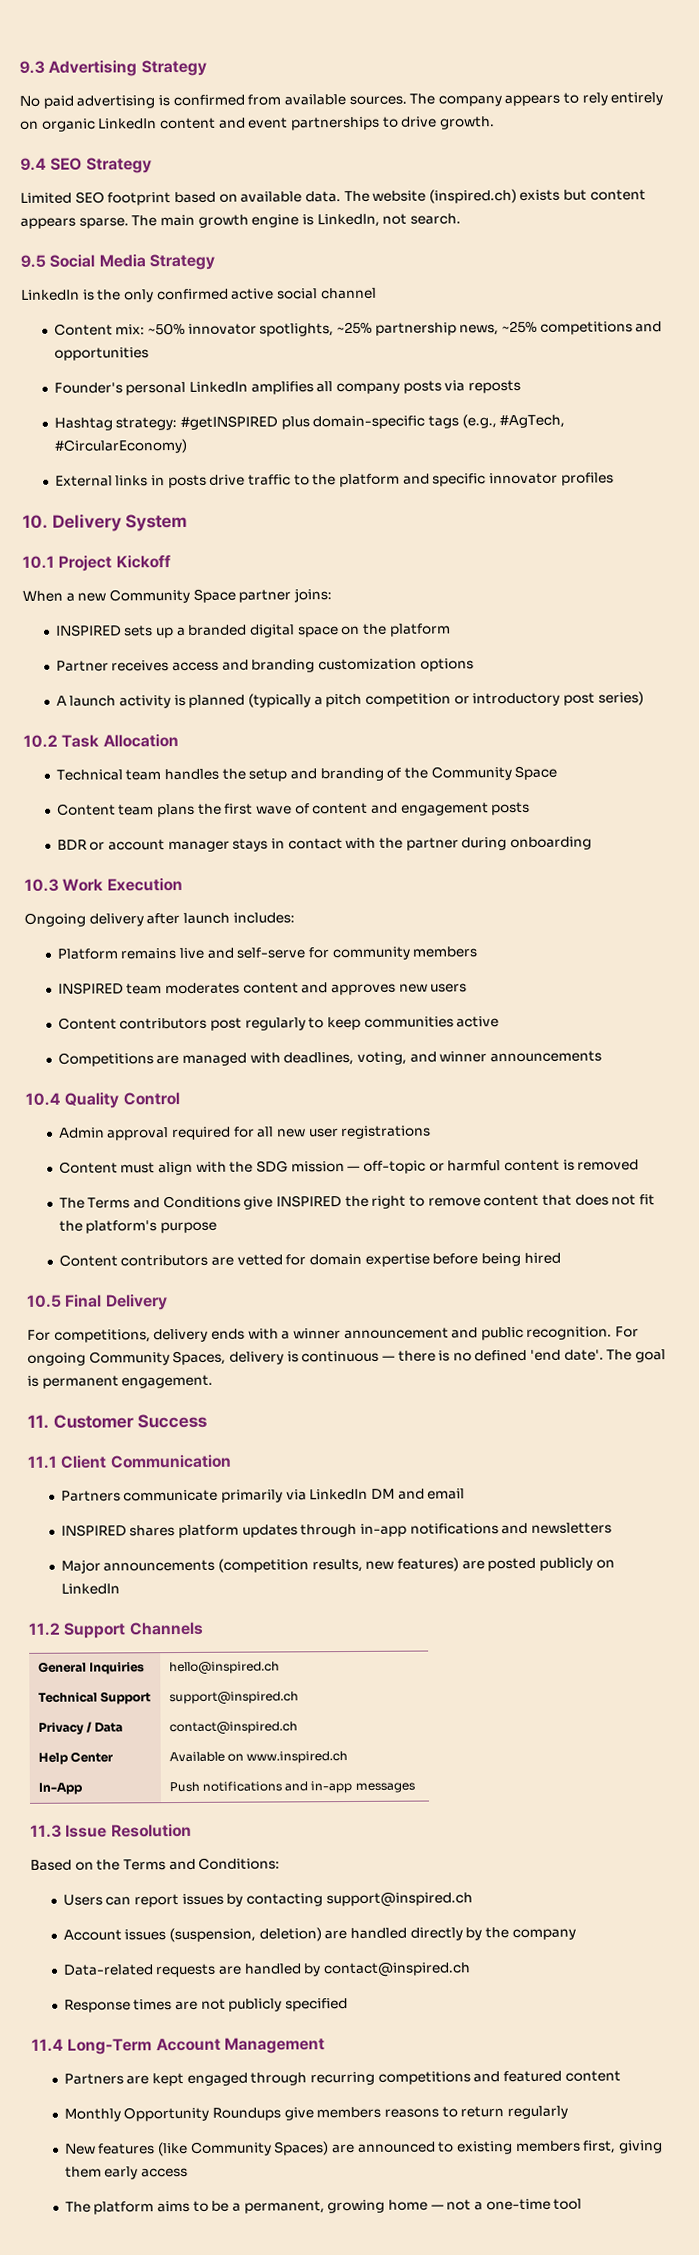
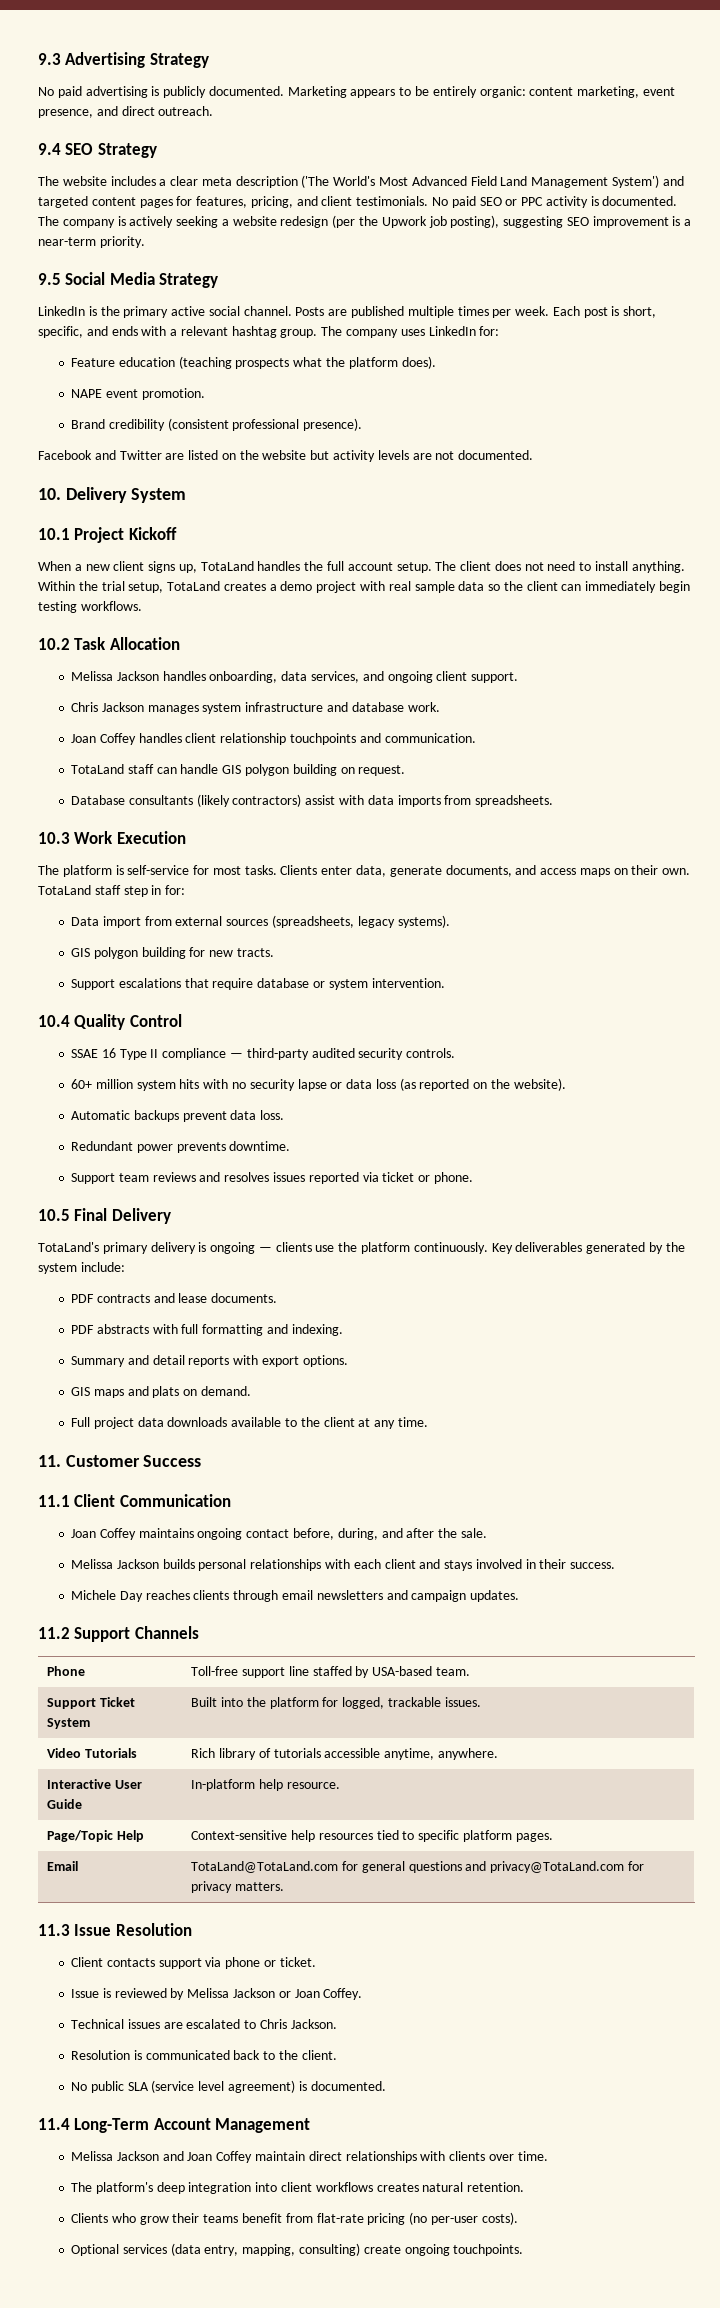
[172,92,664,107] [20,116,495,132] [20,157,152,174] [20,188,646,206] [20,213,461,229] confirmed from available sources. The company appears to rely entirely on organic LinkedIn content and event partnerships to drive growth. // 9.4 SEO Strategy // Limited SEO footprint based on available data. The website (inspired.ch) exists but content appears sparse. The main growth engine is LinkedIn, not search. -> [163,86,675,98] [38,106,214,118] [38,143,157,158] [38,175,684,188] [38,196,678,208] [38,215,692,228] [38,236,145,248] publicly documented. Marketing appears to be entirely organic: content marketing, event presence, and direct outreach. // 9.4 SEO Strategy // The website includes a clear meta description ('The World's Most Advanced Field Land Management System') and targeted content pages for features, pricing, and client testimonials. No paid SEO or PPC activity is documented. The company is actively seeking a website redesign (per the Upwork job posting), suggesting SEO improvement is a near-term priority.
[123,287,377,303] [53,320,663,337] [53,347,149,361] [53,379,522,396] [53,414,566,431] [53,438,187,454] [54,472,614,489] only confirmed active social channel // Content mix: ~50% innovator spotlights, ~25% partnership news, ~25% competitions and opportunities // Founder's personal LinkedIn amplifies all company posts via reposts // Hashtag strategy: #getINSPIRED plus domain-specific tags (e.g., #AgTech, #CircularEconomy) // External links in posts drive traffic to the platform and specific innovator profiles -> [123,306,657,318] [38,326,500,338] [71,356,436,369] [71,388,205,400] [71,418,363,431] [38,450,534,462] primary active social channel. Posts are published multiple times per week. Each post is short, specific, and ends with a relevant hashtag group. The company uses LinkedIn for: // Feature education (teaching prospects what the platform does). // NAPE event promotion. // Brand credibility (consistent professional presence). // Facebook and Twitter are listed on the website but activity levels are not documented.
[108,588,332,604] [55,623,451,639] [55,658,474,673] [55,691,644,709] [23,734,179,748] [55,765,558,782] [56,801,531,818] [56,836,592,853] [24,877,183,892] [24,912,295,927] [56,946,478,961] [57,982,468,996] [57,1016,500,1031] [57,1050,603,1067] [25,1092,180,1109] [57,1125,432,1141] [58,1159,640,1176] [58,1194,655,1210] [58,1220,218,1234] [58,1252,561,1267] [26,1294,168,1311] [27,1326,640,1343] [27,1349,667,1366] [27,1374,214,1389] Community Space partner joins: // INSPIRED sets up a branded digital space on the platform // Partner receives access and branding customization options // A launch activity is planned (typically a pitch competition or introductory post series) // 10.2 Task Allocation // Technical team handles the setup and branding of the Community Space // Content team plans the first wave of content and engagement posts // BDR or account manager stays in contact with the partner during onboarding // 10.3 Work Execution // Ongoing delivery after launch includes: // Platform remains live and self-serve for community members // INSPIRED team moderates content and approves new users // Content contributors post regularly to keep communities active // Competitions are managed with deadlines, voting, and winner announcements // 10.4 Quality Control // Admin approval required for all new user registrations // Content must align with the SDG mission — off-topic or harmful content is removed // The Terms and Conditions give INSPIRED the right to remove content that does not fit the platform's purpose // Content contributors are vetted for domain expertise before being hired // 10.5 Final Delivery // For competitions, delivery ends with a winner announcement and public recognition. For ongoing Community Spaces, delivery is continuous — there is no defined 'end date'. The goal is permanent engagement. -> [113,561,685,573] [38,581,691,593] [38,601,142,613] [38,637,180,650] [71,671,519,683] [71,702,440,714] [71,733,476,745] [71,764,406,776] [71,794,554,807] [38,831,186,844] [38,865,691,877] [38,885,186,897] [71,915,450,928] [71,947,275,959] [71,978,445,990] [38,1014,182,1030] [71,1048,456,1060] [71,1078,566,1091] [71,1110,285,1122] [71,1141,291,1153] [71,1172,473,1184] [38,1208,171,1224] [38,1242,685,1254] [38,1262,125,1274] [71,1293,278,1303] [71,1324,343,1336] [71,1355,348,1367] [71,1386,252,1398] [71,1417,428,1429] client signs up, TotaLand handles the full account setup. The client does not need to install anything. Within the trial setup, TotaLand creates a demo project with real sample data so the client can immediately begin testing workflows. // 10.2 Task Allocation // Melissa Jackson handles onboarding, data services, and ongoing client support. // Chris Jackson manages system infrastructure and database work. // Joan Coffey handles client relationship touchpoints and communication. // TotaLand staff can handle GIS polygon building on request. // Database consultants (likely contractors) assist with data imports from spreadsheets. // 10.3 Work Execution // The platform is self-service for most tasks. Clients enter data, generate documents, and access maps on their own. TotaLand staff step in for: // Data import from external sources (spreadsheets, legacy systems). // GIS polygon building for new tracts. // Support escalations that require database or system intervention. // 10.4 Quality Control // SSAE 16 Type II compliance — third-party audited security controls. // 60+ million system hits with no security lapse or data loss (as reported on the website). // Automatic backups prevent data loss. // Redundant power prevents downtime. // Support team reviews and resolves issues reported via ticket or phone. // 10.5 Final Delivery // TotaLand's primary delivery is ongoing — clients use the platform continuously. Key deliverables generated by the system include: // PDF contracts and lease documents. // PDF abstracts with full formatting and indexing. // Summary and detail reports with export options. // GIS maps and plats on demand. // Full project data downloads available to the client at any time.
[60,1488,466,1503] [60,1522,613,1539] [60,1557,615,1574] [60,1583,120,1595] [28,1621,204,1639] [37,1661,145,1675] [168,1661,280,1675] [37,1691,151,1705] [168,1691,299,1705] [37,1721,124,1735] [168,1721,298,1735] [37,1751,113,1765] [168,1751,349,1764] [37,1782,82,1795] [168,1780,415,1794] [30,1823,192,1838] [30,1857,281,1871] [62,1891,473,1908] [62,1927,576,1943] [62,1961,472,1978] [63,1998,349,2013] [31,2037,325,2055] [63,2070,621,2087] [63,2105,569,2122] [64,2140,663,2157] [64,2166,189,2180] [64,2198,583,2215] Partners communicate primarily via LinkedIn DM and email // INSPIRED shares platform updates through in-app notifications and newsletters // Major announcements (competition results, new features) are posted publicly on LinkedIn // 11.2 Support Channels // General Inquiries | hello@inspired.ch // Technical Support | support@inspired.ch // Privacy / Data | contact@inspired.ch // Help Center | Available on www.inspired.ch // In-App | Push notifications and in-app messages // 11.3 Issue Resolution // Based on the Terms and Conditions: // Users can report issues by contacting support@inspired.ch // Account issues (suspension, deletion) are handled directly by the company // Data-related requests are handled by contact@inspired.ch // Response times are not publicly specified // 11.4 Long-Term Account Management // Partners are kept engaged through recurring competitions and featured content // Monthly Opportunity Roundups give members reasons to return regularly // New features (like Community Spaces) are announced to existing members first, giving them early access // The platform aims to be a permanent, growing home — not a one-time tool -> [71,1528,487,1540] [71,1559,616,1571] [71,1590,520,1602] [38,1626,199,1642] [47,1666,86,1676] [191,1666,470,1678] [47,1697,136,1709] [47,1718,91,1729] [191,1697,481,1709] [47,1748,138,1758] [191,1748,498,1760] [47,1779,143,1789] [47,1799,83,1809] [191,1779,340,1791] [47,1830,145,1842] [191,1830,553,1842] [47,1861,79,1871] [191,1861,644,1873] [191,1881,285,1893] [38,1923,192,1936] [71,1957,316,1969] [71,1988,363,2000] [71,2019,337,2029] [71,2050,337,2060] [71,2080,386,2093] [38,2118,311,2133] [71,2151,548,2163] [71,2182,525,2194] [71,2212,518,2225] [71,2243,524,2256] Joan Coffey maintains ongoing contact before, during, and after the sale. // Melissa Jackson builds personal relationships with each client and stays involved in their success. // Michele Day reaches clients through email newsletters and campaign updates. // 11.2 Support Channels // Phone | Toll-free support line staffed by USA-based team. // Support Ticket System | Built into the platform for logged, trackable issues. // Video Tutorials | Rich library of tutorials accessible anytime, anywhere. // Interactive User Guide | In-platform help resource. // Page/Topic Help | Context-sensitive help resources tied to specific platform pages. // Email | TotaLand@TotaLand.com for general questions and privacy@TotaLand.com for privacy matters. // 11.3 Issue Resolution // Client contacts support via phone or ticket. // Issue is reviewed by Melissa Jackson or Joan Coffey. // Technical issues are escalated to Chris Jackson. // Resolution is communicated back to the client. // No public SLA (service level agreement) is documented. // 11.4 Long-Term Account Management // Melissa Jackson and Joan Coffey maintain direct relationships with clients over time. // The platform's deep integration into client workflows creates natural retention. // Clients who grow their teams benefit from flat-rate pricing (no per-user costs). // Optional services (data entry, mapping, consulting) create ongoing touchpoints.

